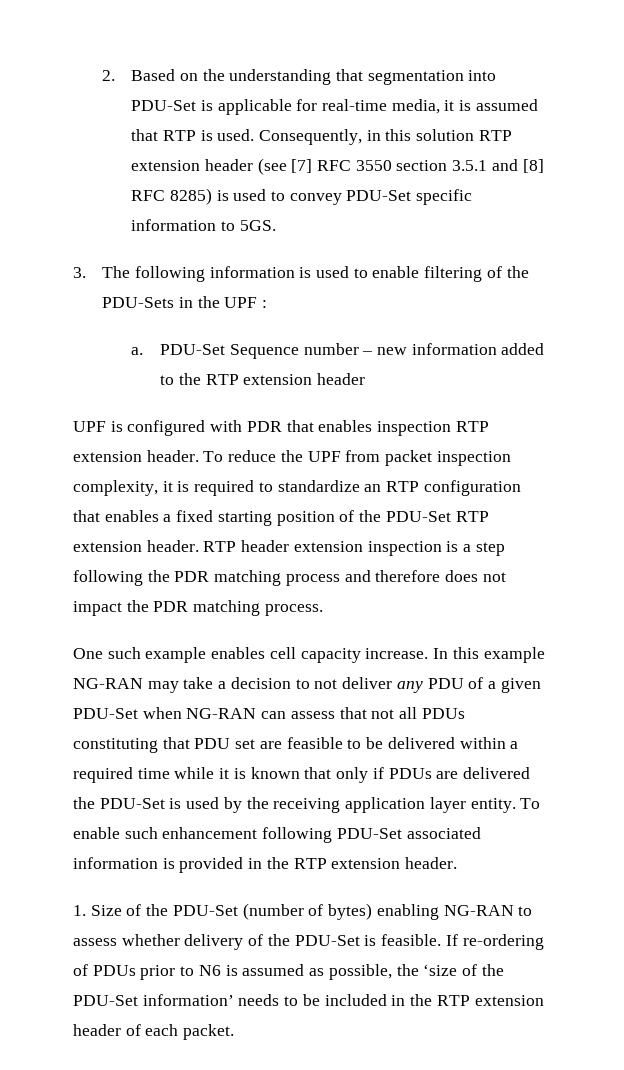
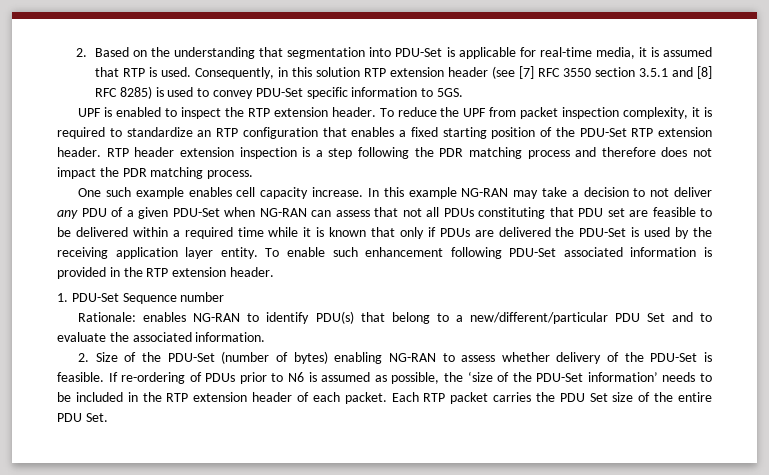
[73,266,529,282] [102,296,267,308] [131,343,545,359] [160,373,366,385] [73,420,452,436] 3. The following information is used to enable filtering of the PDU-Sets in the UPF : // a. PDU-Set Sequence number – new information added to the RTP extension header // UPF is configured with PDR that enables inspection -> [78,107,244,119] UPF is enabled to inspect the
(86, 910) none -> [71,292,225,304] [78,311,712,324] [57,332,266,342] [78,353,90,362] PDU-Set Sequence number // Rationale: enables NG-RAN to identify PDU(s) that belong to a new/different/particular PDU Set and to evaluate the associated information. // 2.
(235, 1032) none -> [391,392,713,404] [57,413,108,422] Each RTP packet carries the PDU Set size of the entire PDU Set.

